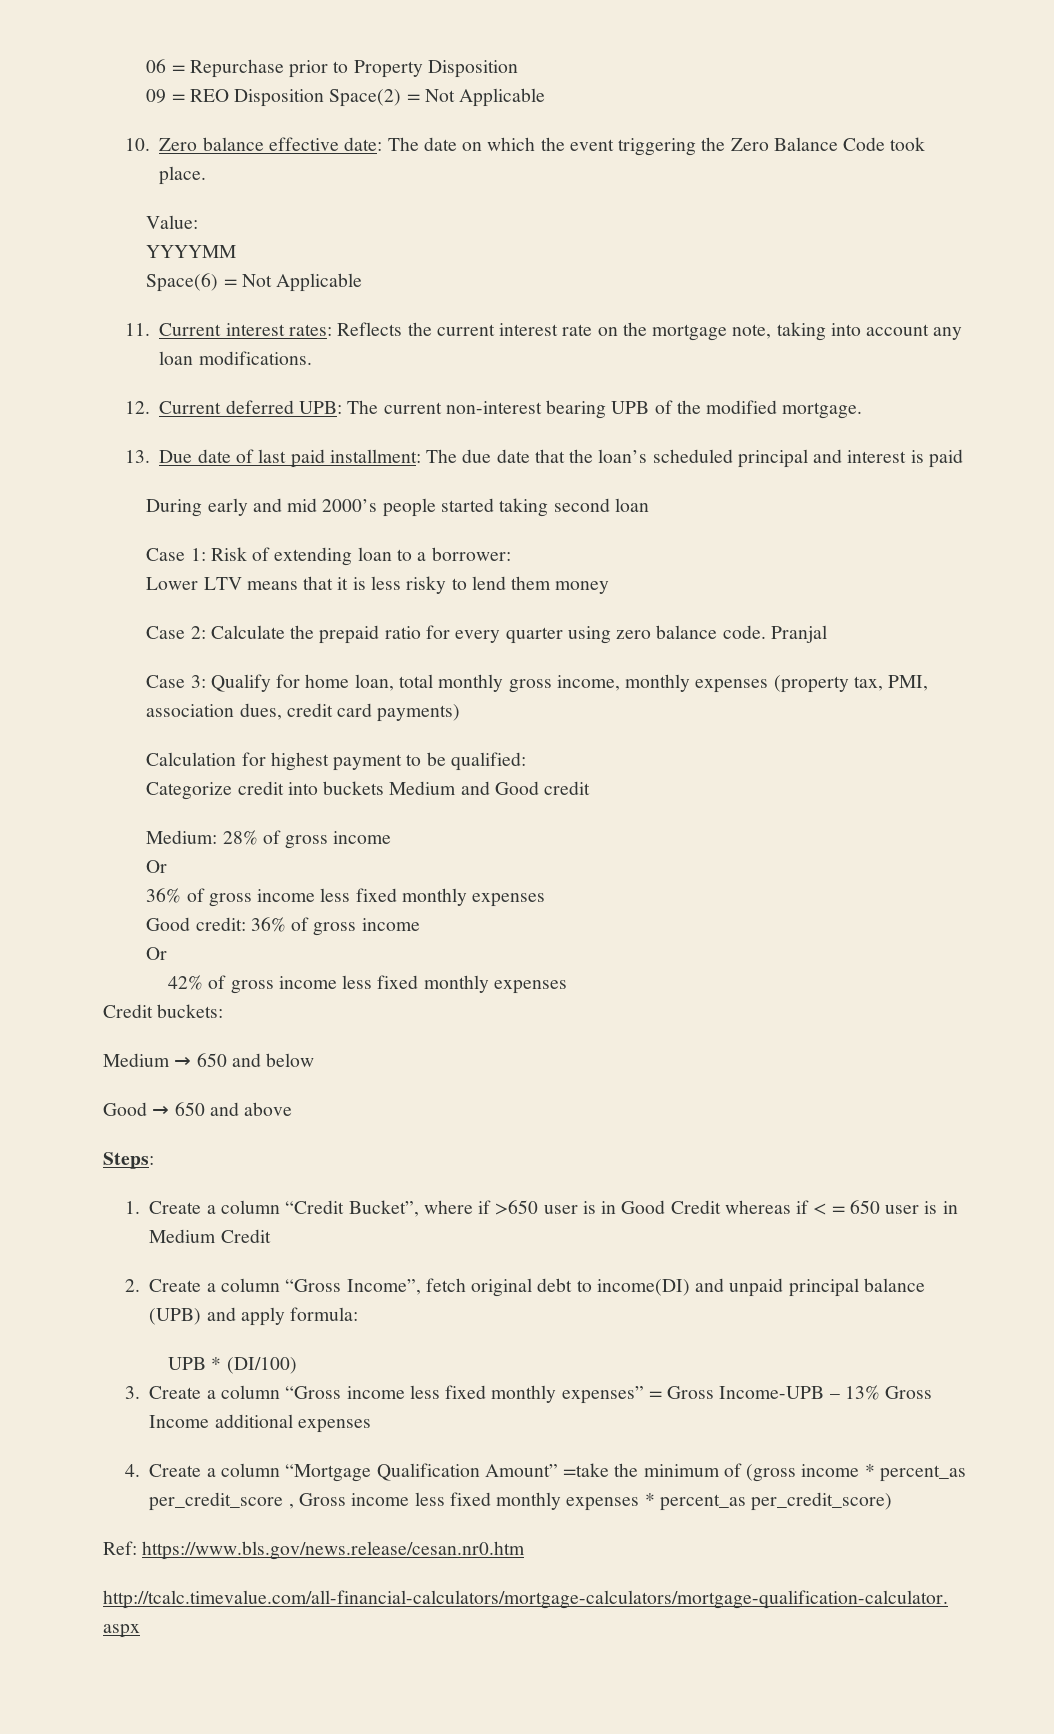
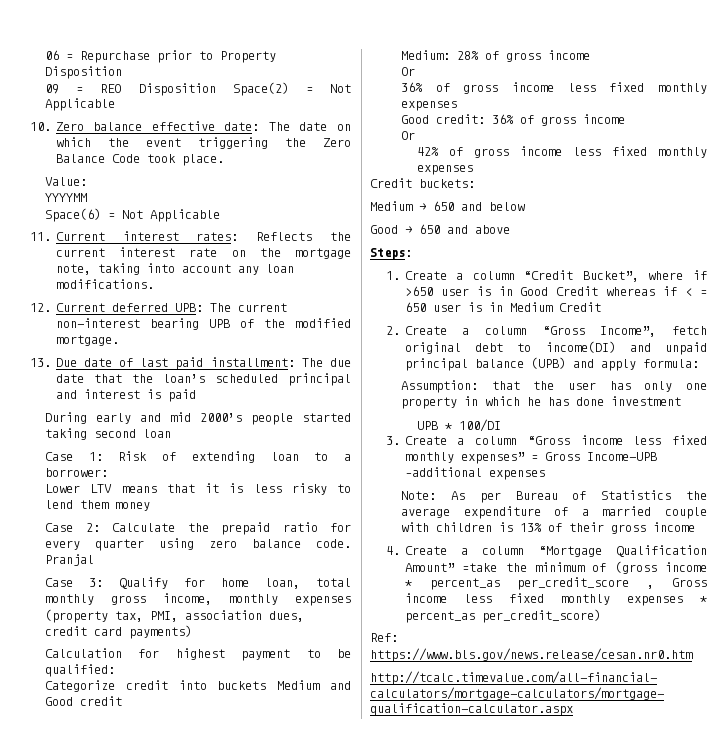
(359, 1314) none -> [401,380,707,393] [401,396,682,409] // Assumption: that the user has only one property in which he has done investment
[226,1357,297,1374] (DI/100) -> [458,419,501,432] 100/DI
[829,1385,933,1400] [149,1414,371,1433] – 13% Gross Income additional expenses -> [404,467,545,480] [401,490,707,503] [401,506,707,519] [401,522,696,534] –additional expenses // Note: As per Bureau of Statistics the average expenditure of a married couple with children is 13% of their gross income

